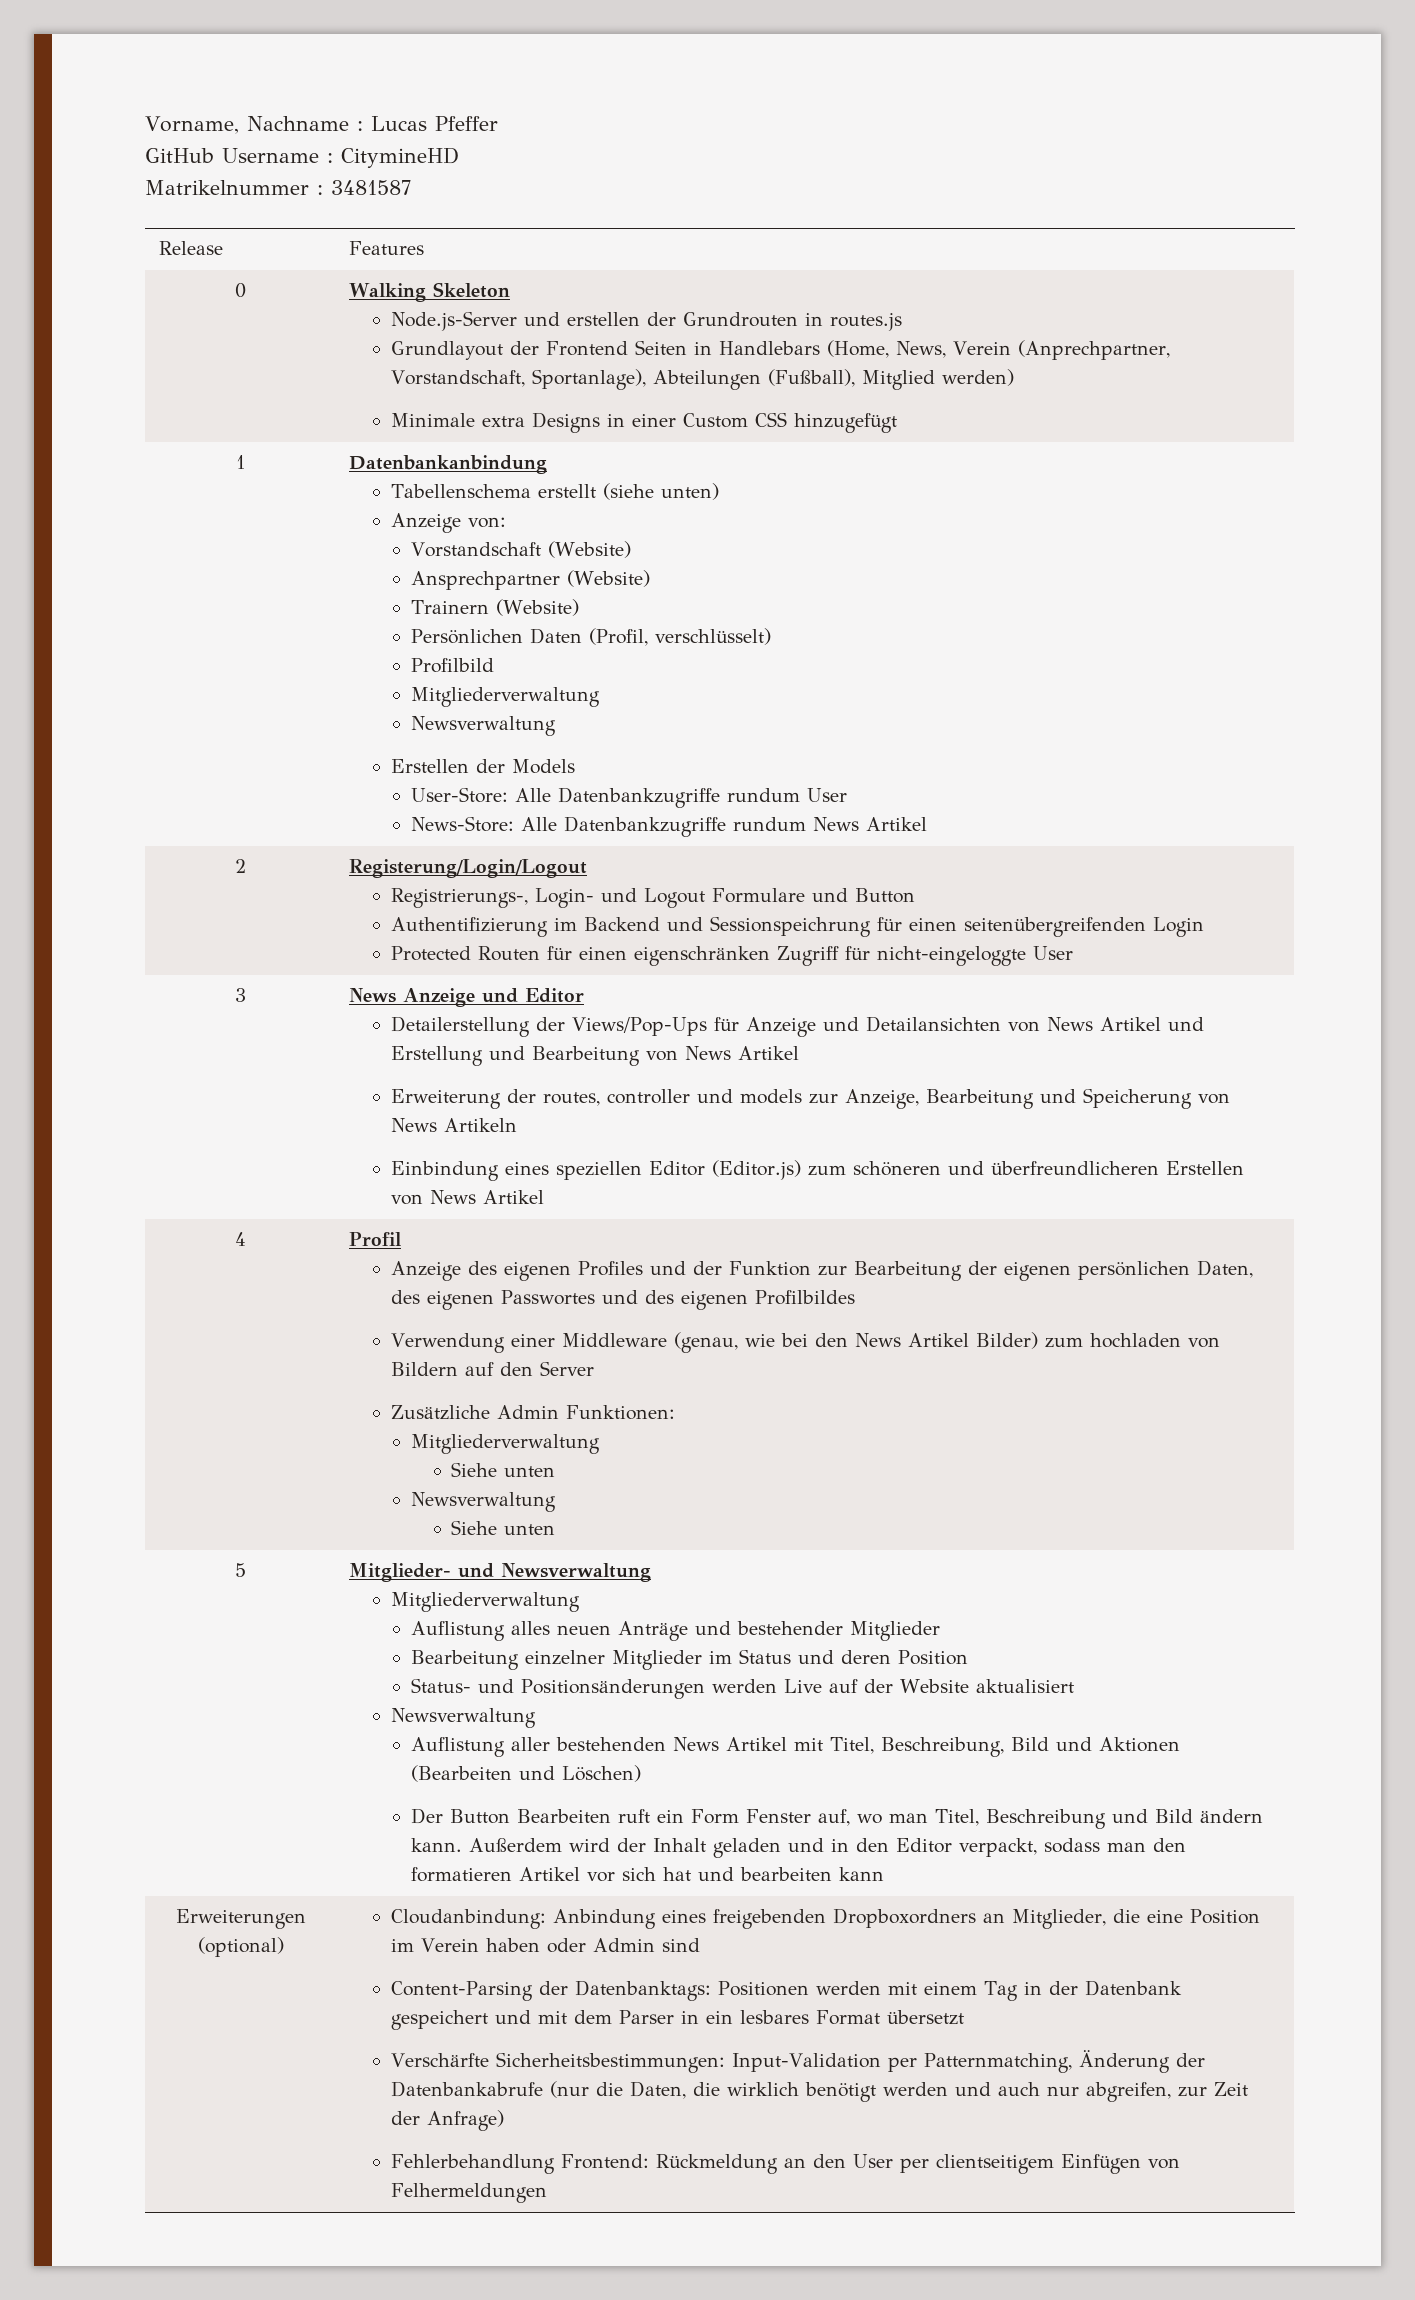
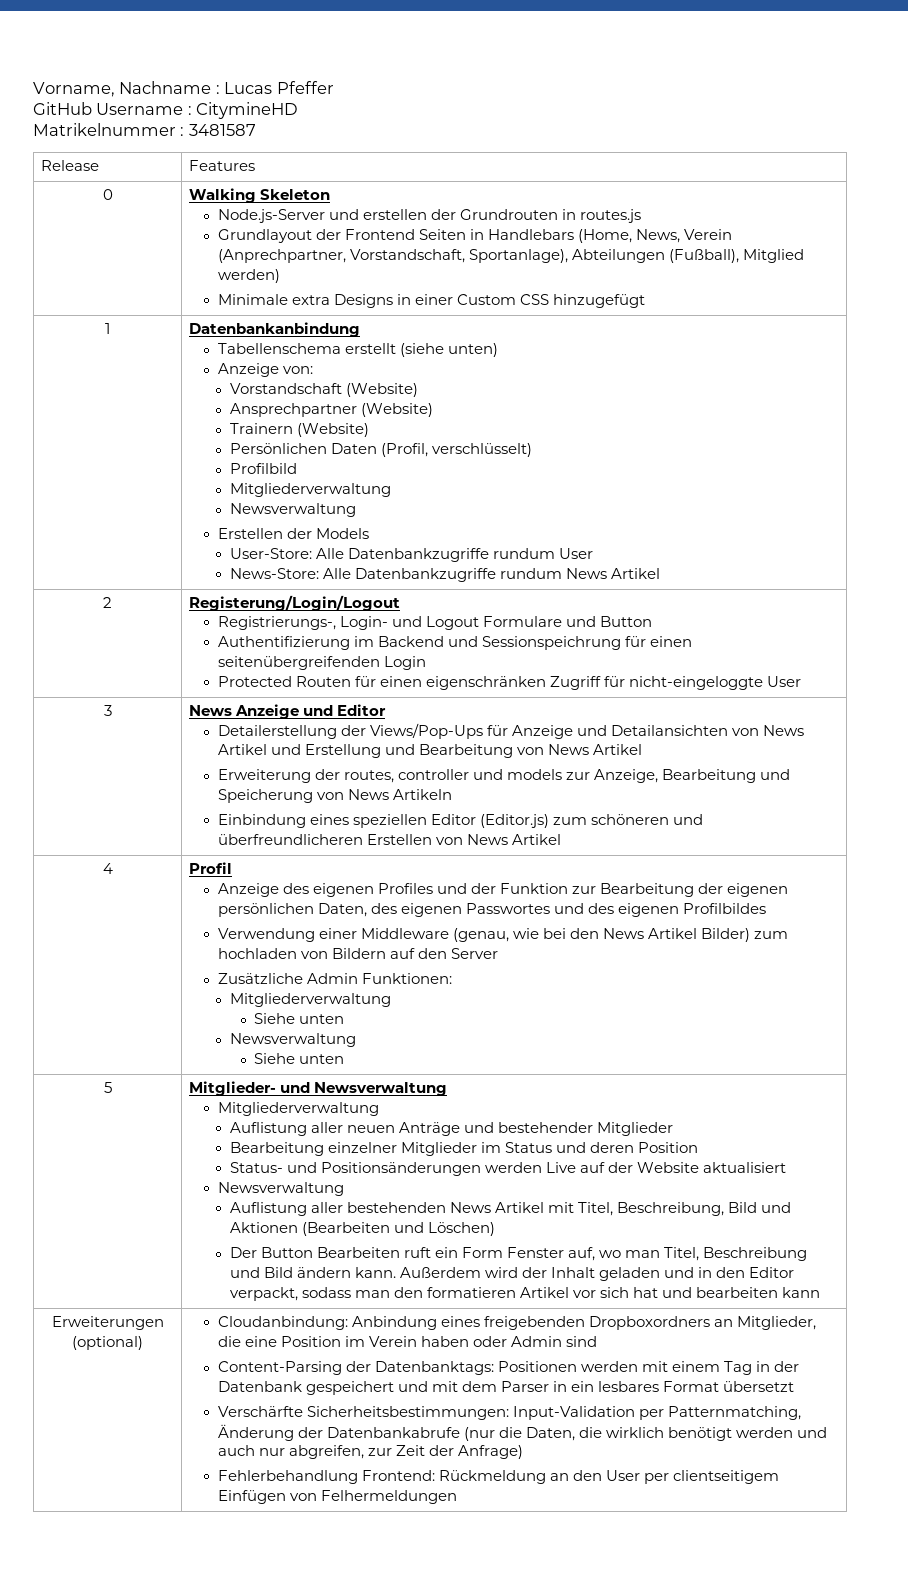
[510,1621,550,1635] alles -> [310,1122,343,1133] aller

